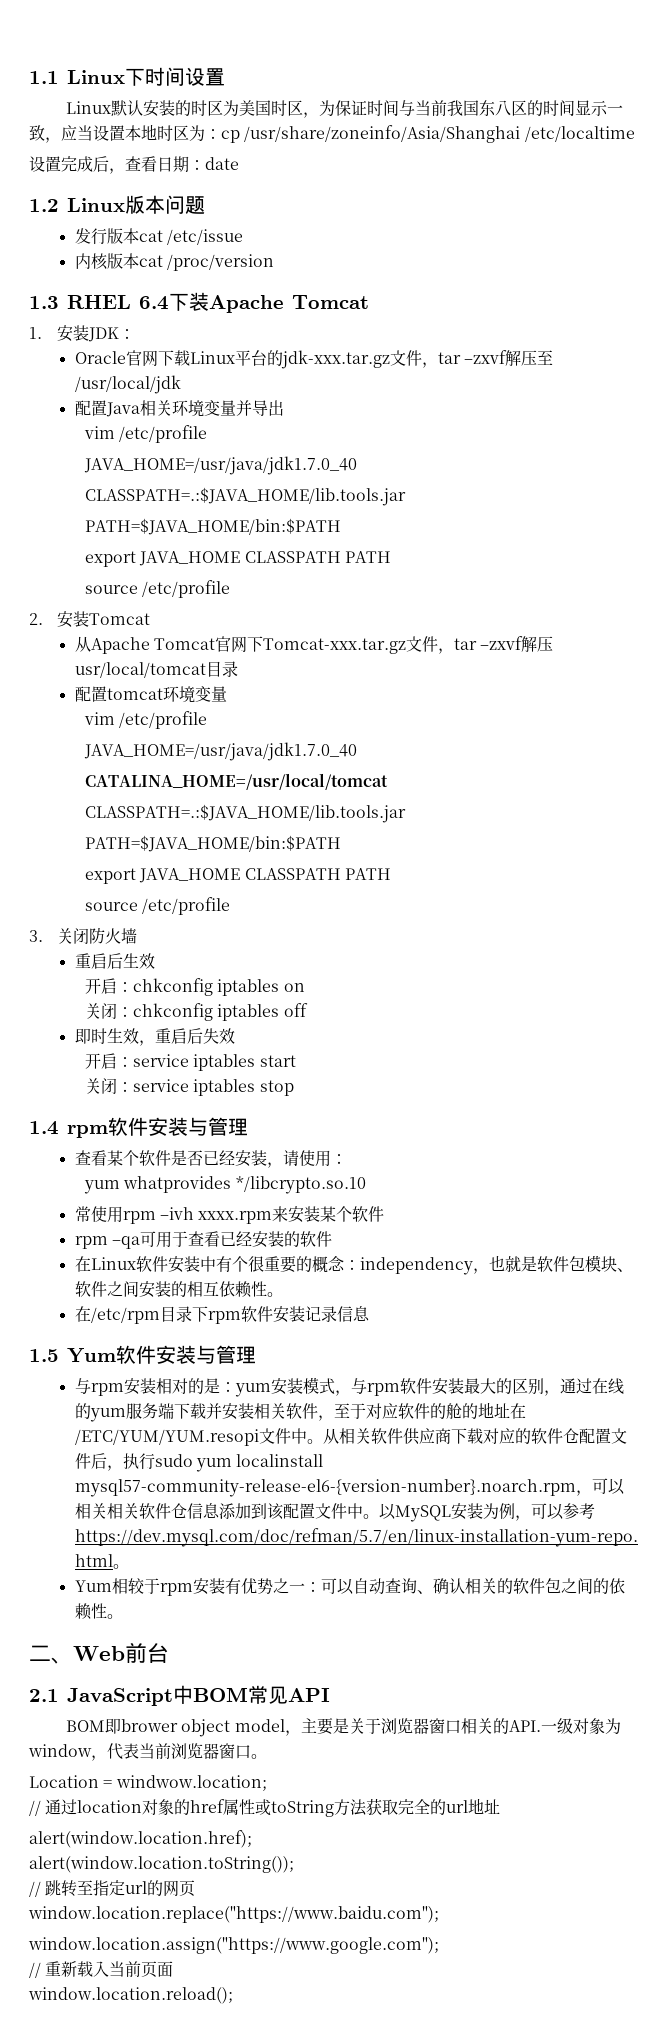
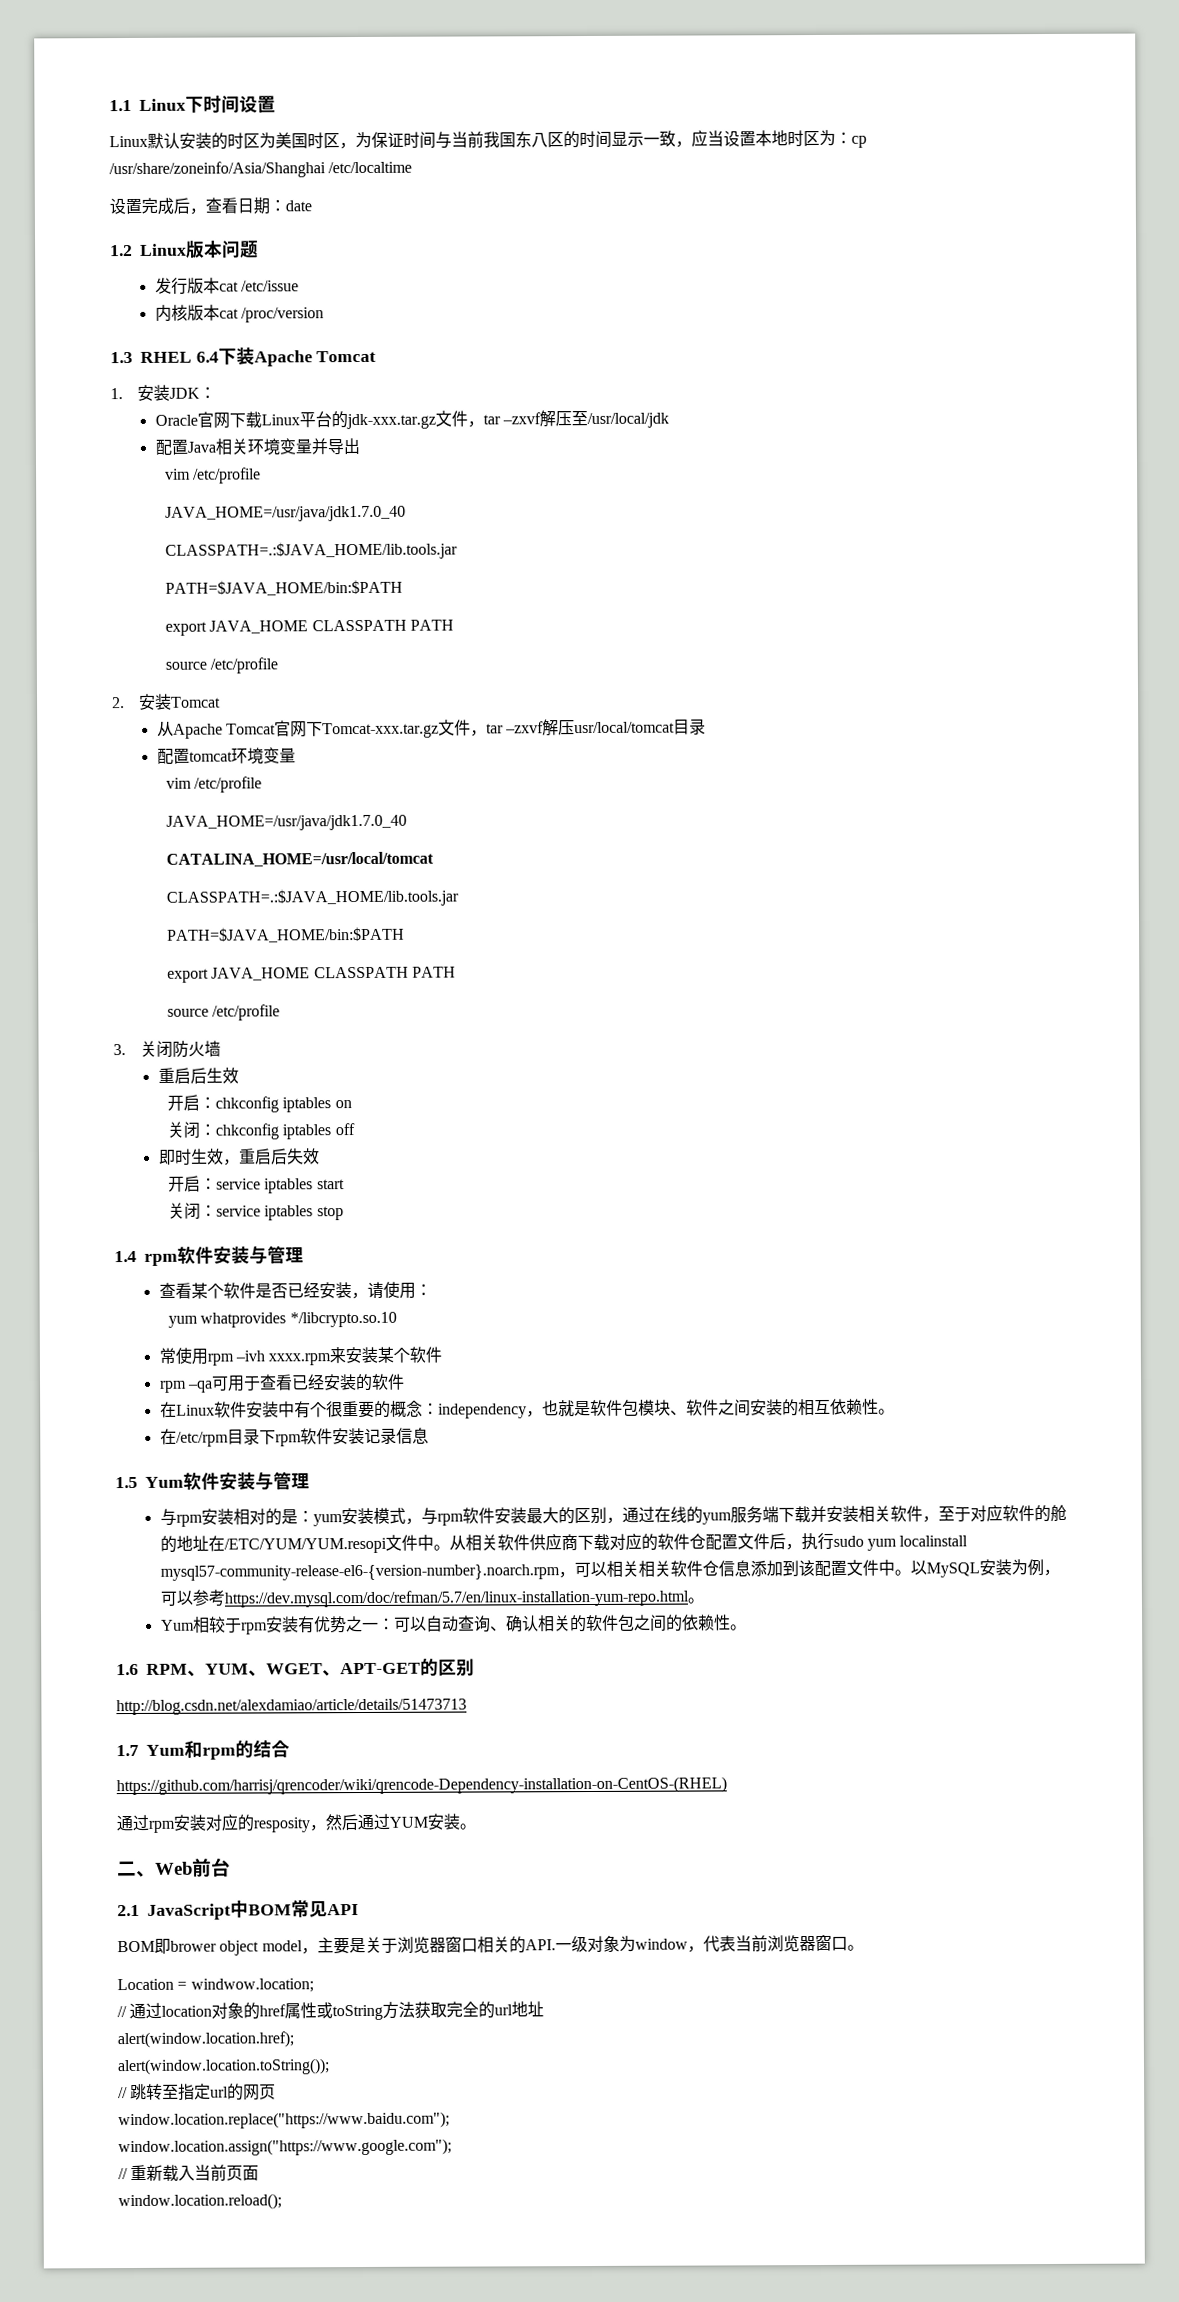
(123, 1616) none -> [116,1658,475,1677] [116,1698,467,1716] [116,1739,290,1760] [116,1776,727,1796] [116,1813,476,1833] // 1.6 RPM、YUM、WGET、APT-GET的区别 // http://blog.csdn.net/alexdamiao/article/details/51473713 // 1.7 Yum和rpm的结合 // https://github.com/harrisj/qrencoder/wiki/qrencode-Dependency-installation-on-CentOS-(RHEL) // 通过rpm安装对应的resposity，然后通过YUM安装。

